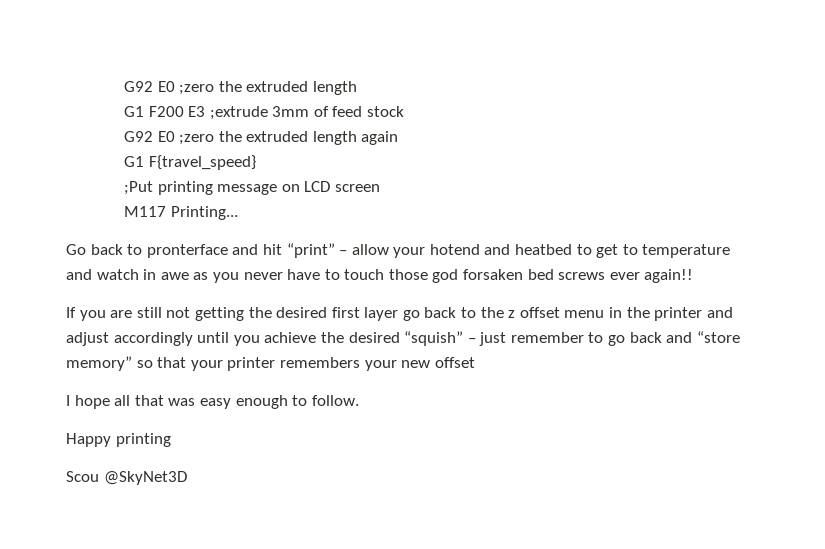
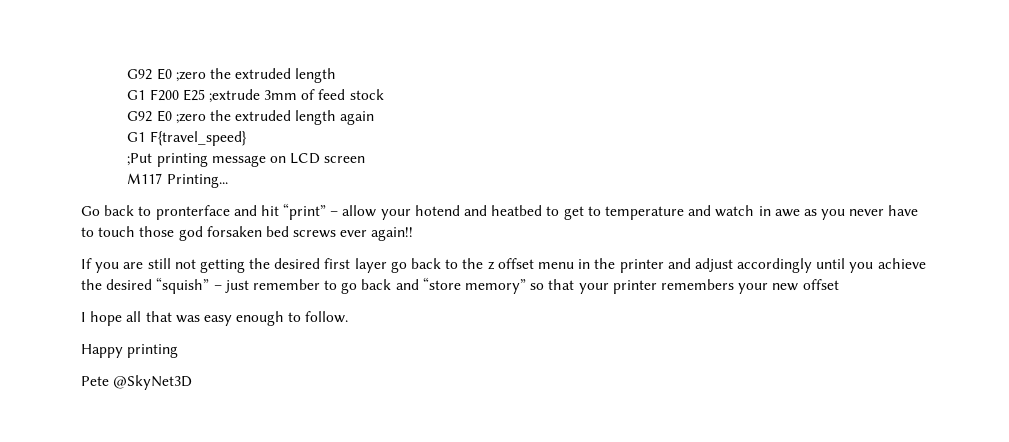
[188,106,206,117] E3 -> [182,89,205,101] E25
[66,471,99,482] Scou -> [81,376,109,386] Pete

